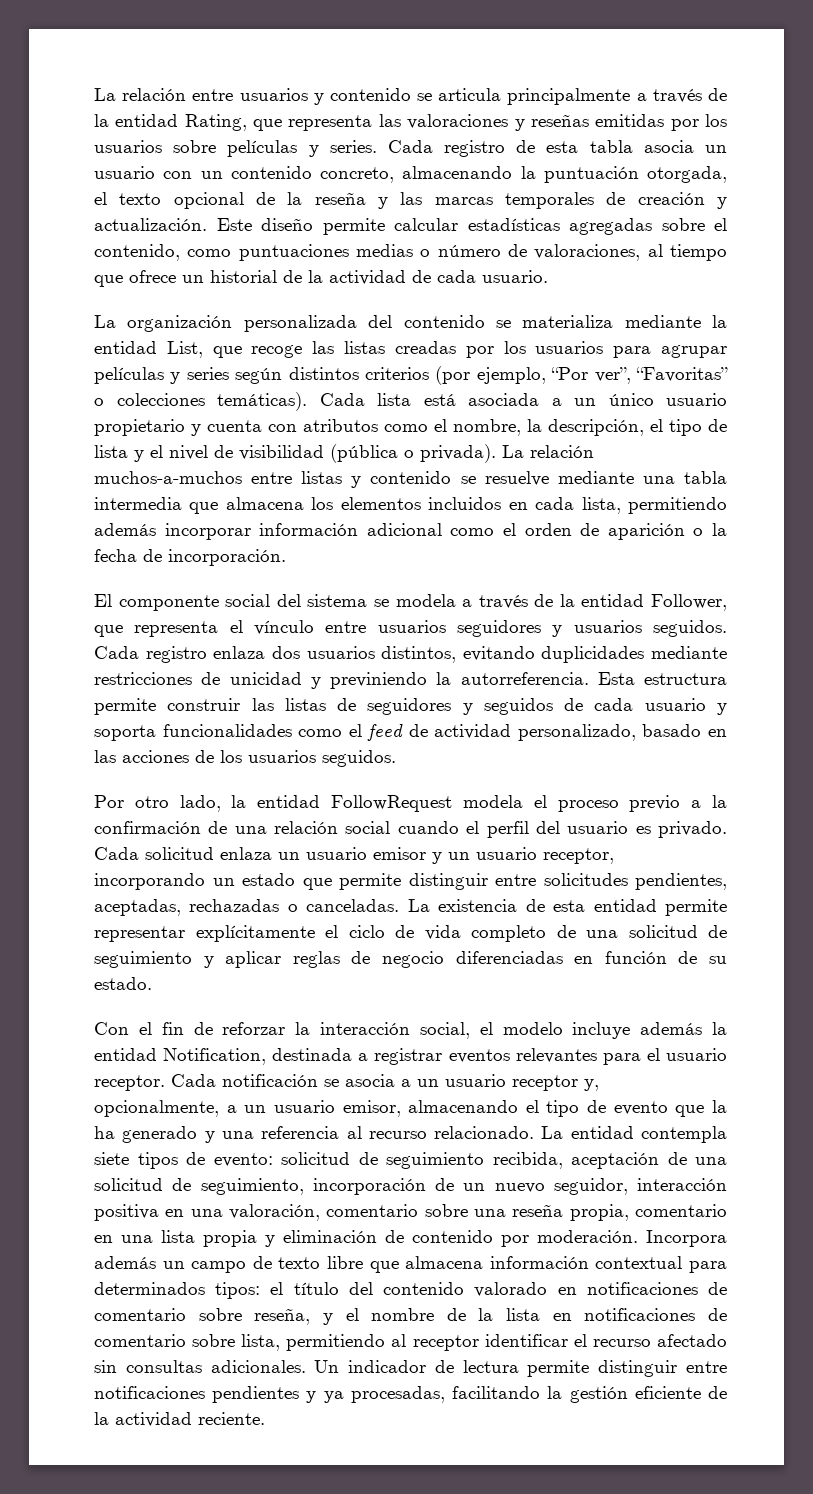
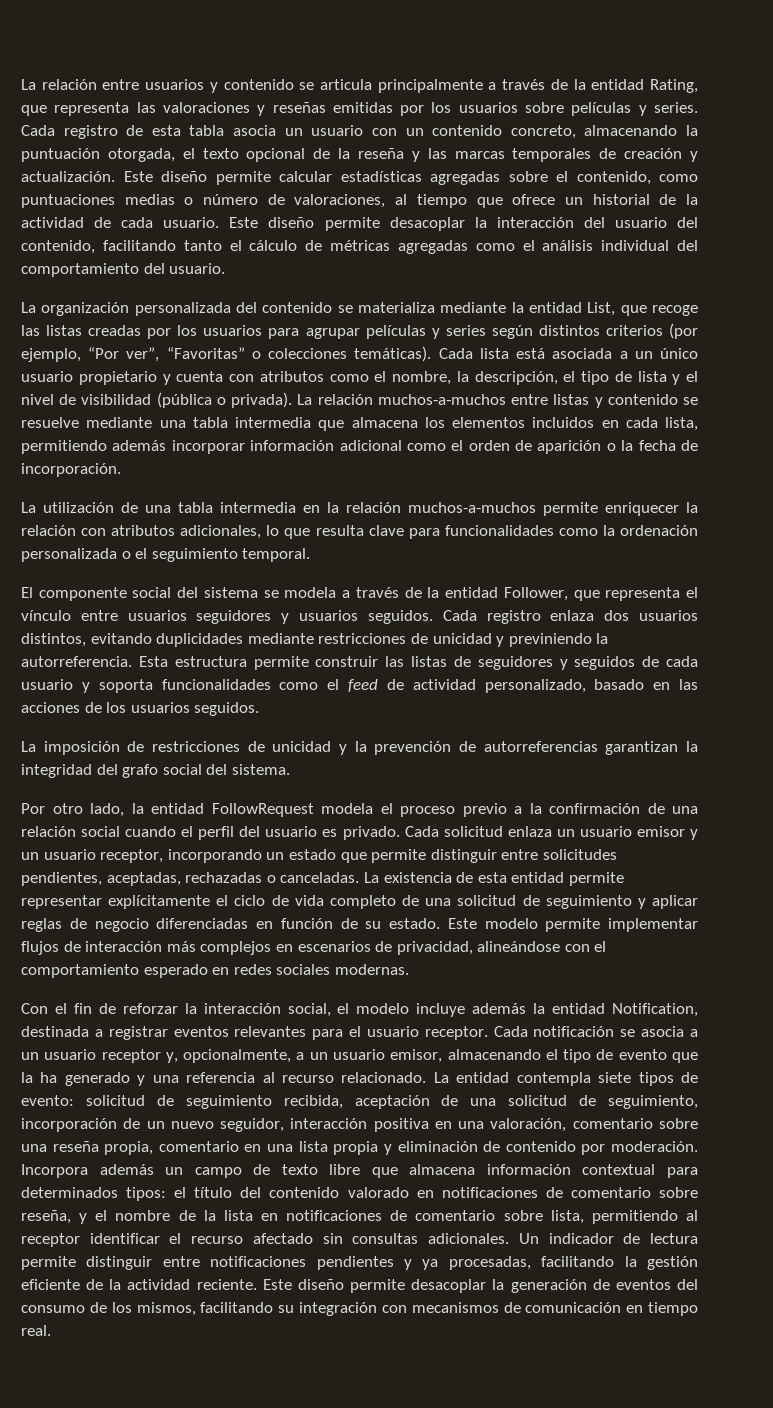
(548, 276) none -> [229,217,698,231] [21,240,699,254] [21,263,226,277] Este diseño permite desacoplar la interacción del usuario del contenido, facilitando tanto el cálculo de métricas agregadas como el análisis individual del comportamiento del usuario.
(286, 557) none -> [21,502,698,516] [21,525,699,539] [21,548,311,562] // La utilización de una tabla intermedia en la relación muchos-a-muchos permite enriquecer la relación con atributos adicionales, lo que resulta clave para funcionalidades como la ordenación personalizada o el seguimiento temporal.
(396, 758) none -> [21,741,698,755] [21,764,290,778] // La imposición de restricciones de unicidad y la prevención de autorreferencias garantizan la integridad del grafo social del sistema.
(152, 983) none -> [447,918,698,932] [21,941,607,955] [21,964,409,978] Este modelo permite implementar flujos de interacción más complejos en escenarios de privacidad, alineándose con el comportamiento esperado en redes sociales modernas.
(265, 1418) none -> [262,1279,698,1293] [21,1302,698,1316] [21,1325,51,1336] Este diseño permite desacoplar la generación de eventos del consumo de los mismos, facilitando su integración con mecanismos de comunicación en tiempo real.

